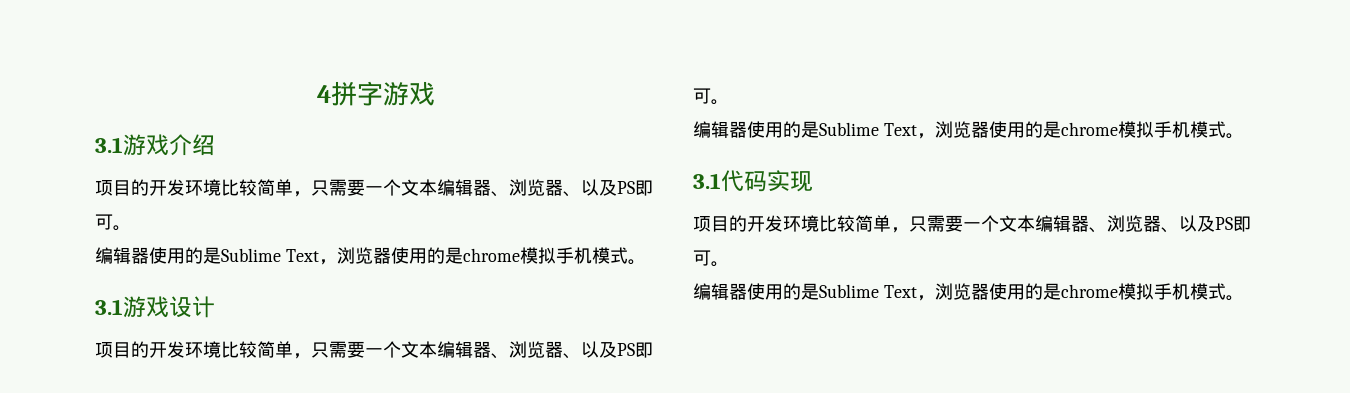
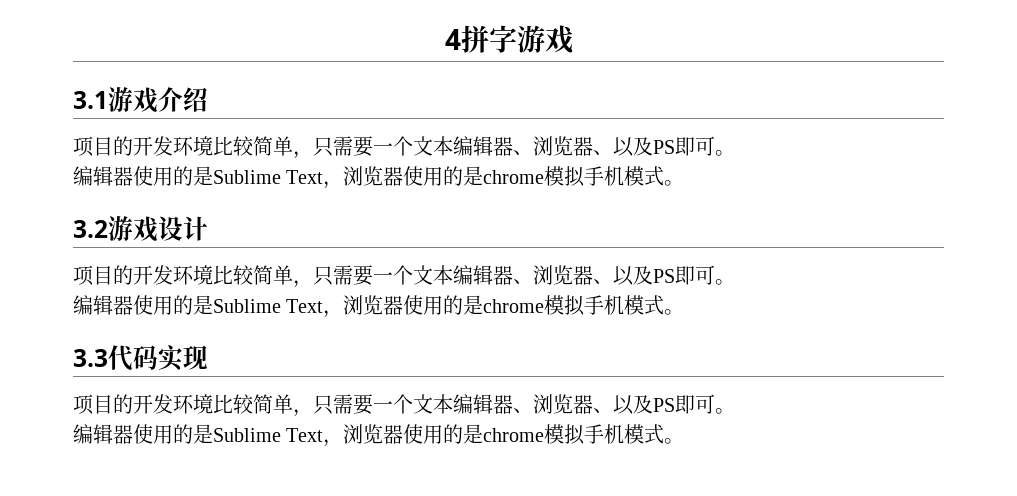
[95,299,123,315] 3.1 -> [73,220,108,238] 3.2
[693,173,721,189] 3.1 -> [73,349,108,367] 3.3

